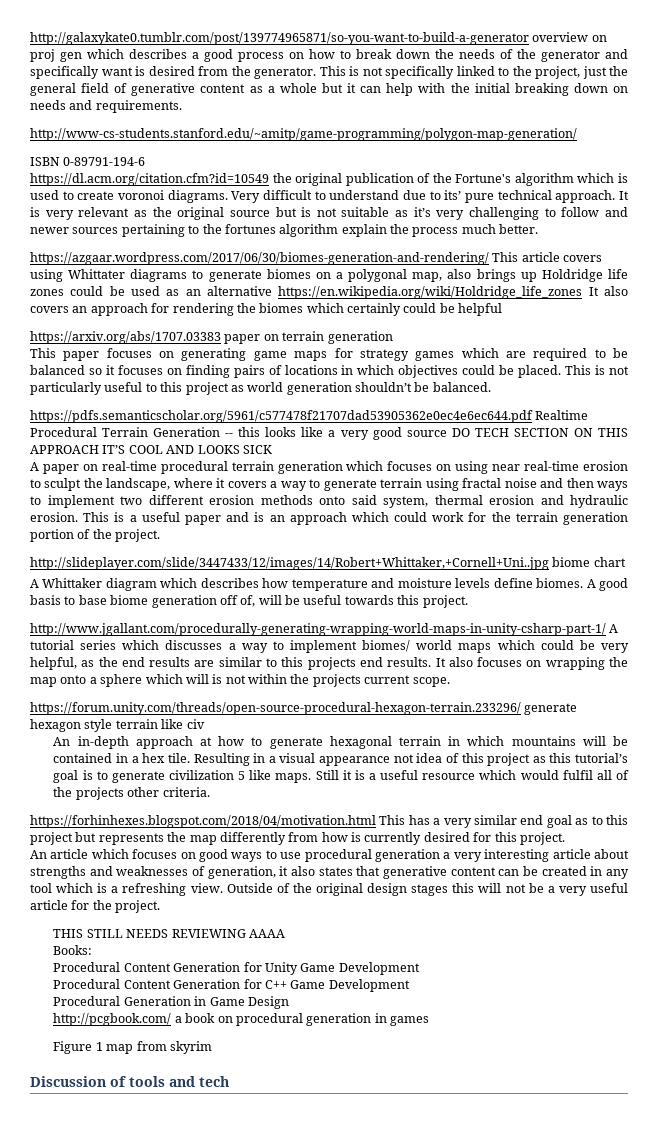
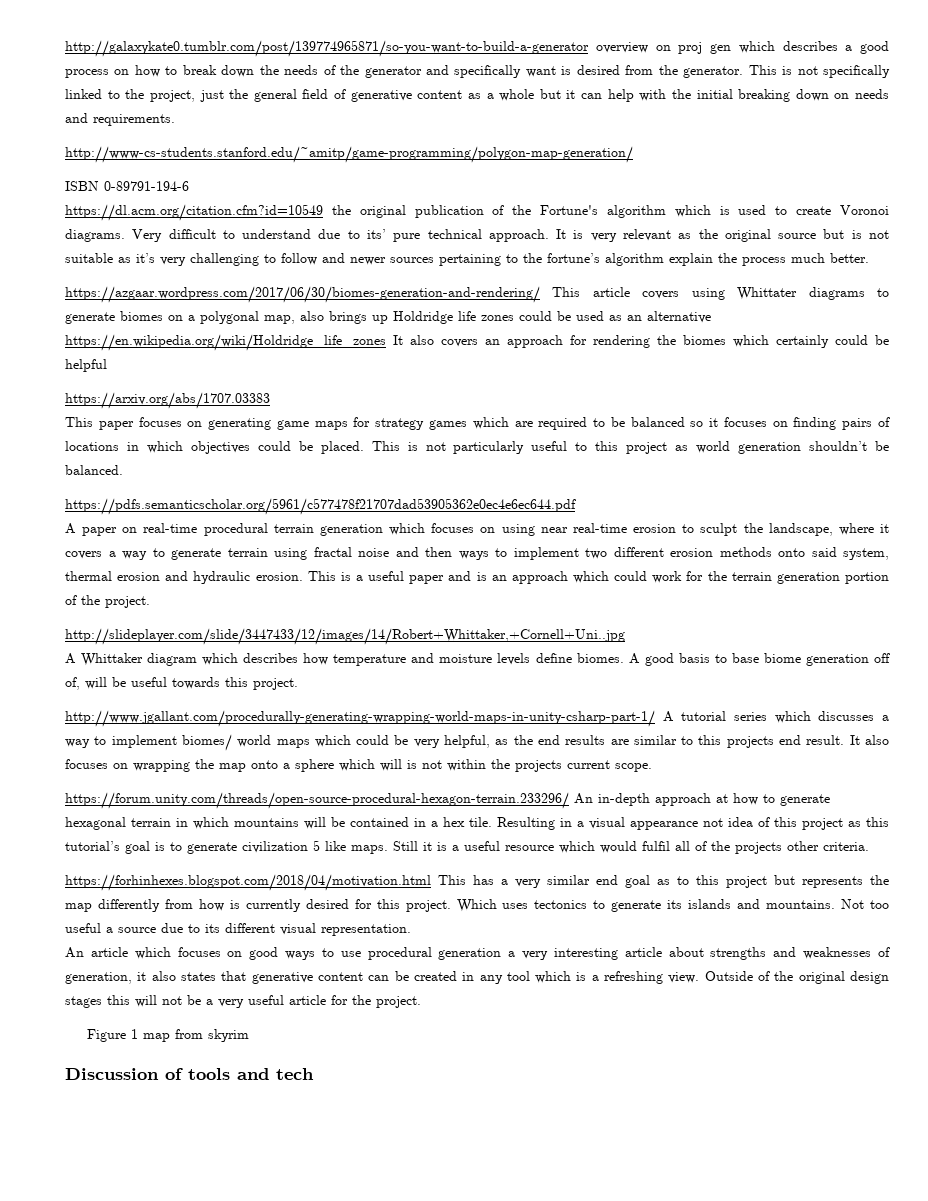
[118,190,164,200] voronoi -> [839,205,889,215] Voronoi
[224,224,276,234] fortunes -> [547,253,600,263] fortune’s
[224,331,393,344] paper on terrain generation -> (270, 400) none
[535,410,589,420] [30,427,628,440] [30,445,272,454] Realtime Procedural Terrain Generation -- this looks like a very good source DO TECH SECTION ON THIS APPROACH IT’S COOL AND LOOKS SICK -> (576, 506) none
[552,557,626,567] biome chart -> (625, 636) none
[387,657,432,667] results. -> [806,735,845,745] result.
[524,703,578,715] [30,719,205,732] generate hexagon style terrain like civ // -> (569, 800) none
(565, 838) none -> [456,899,890,912] [65,923,411,936] Which uses tectonics to generate its islands and mountains. Not too useful a source due to its different visual representation.
[53,929,285,938] [53,945,93,955] [53,962,420,975] [53,979,410,992] [53,996,289,1009] [53,1013,430,1026] // THIS STILL NEEDS REVIEWING AAAA // Books: // Procedural Content Generation for Unity Game Development // Procedural Content Generation for C++ Game Development // Procedural Generation in Game Design // http://pcgbook.com/ a book on procedural generation in games -> (421, 1002) none

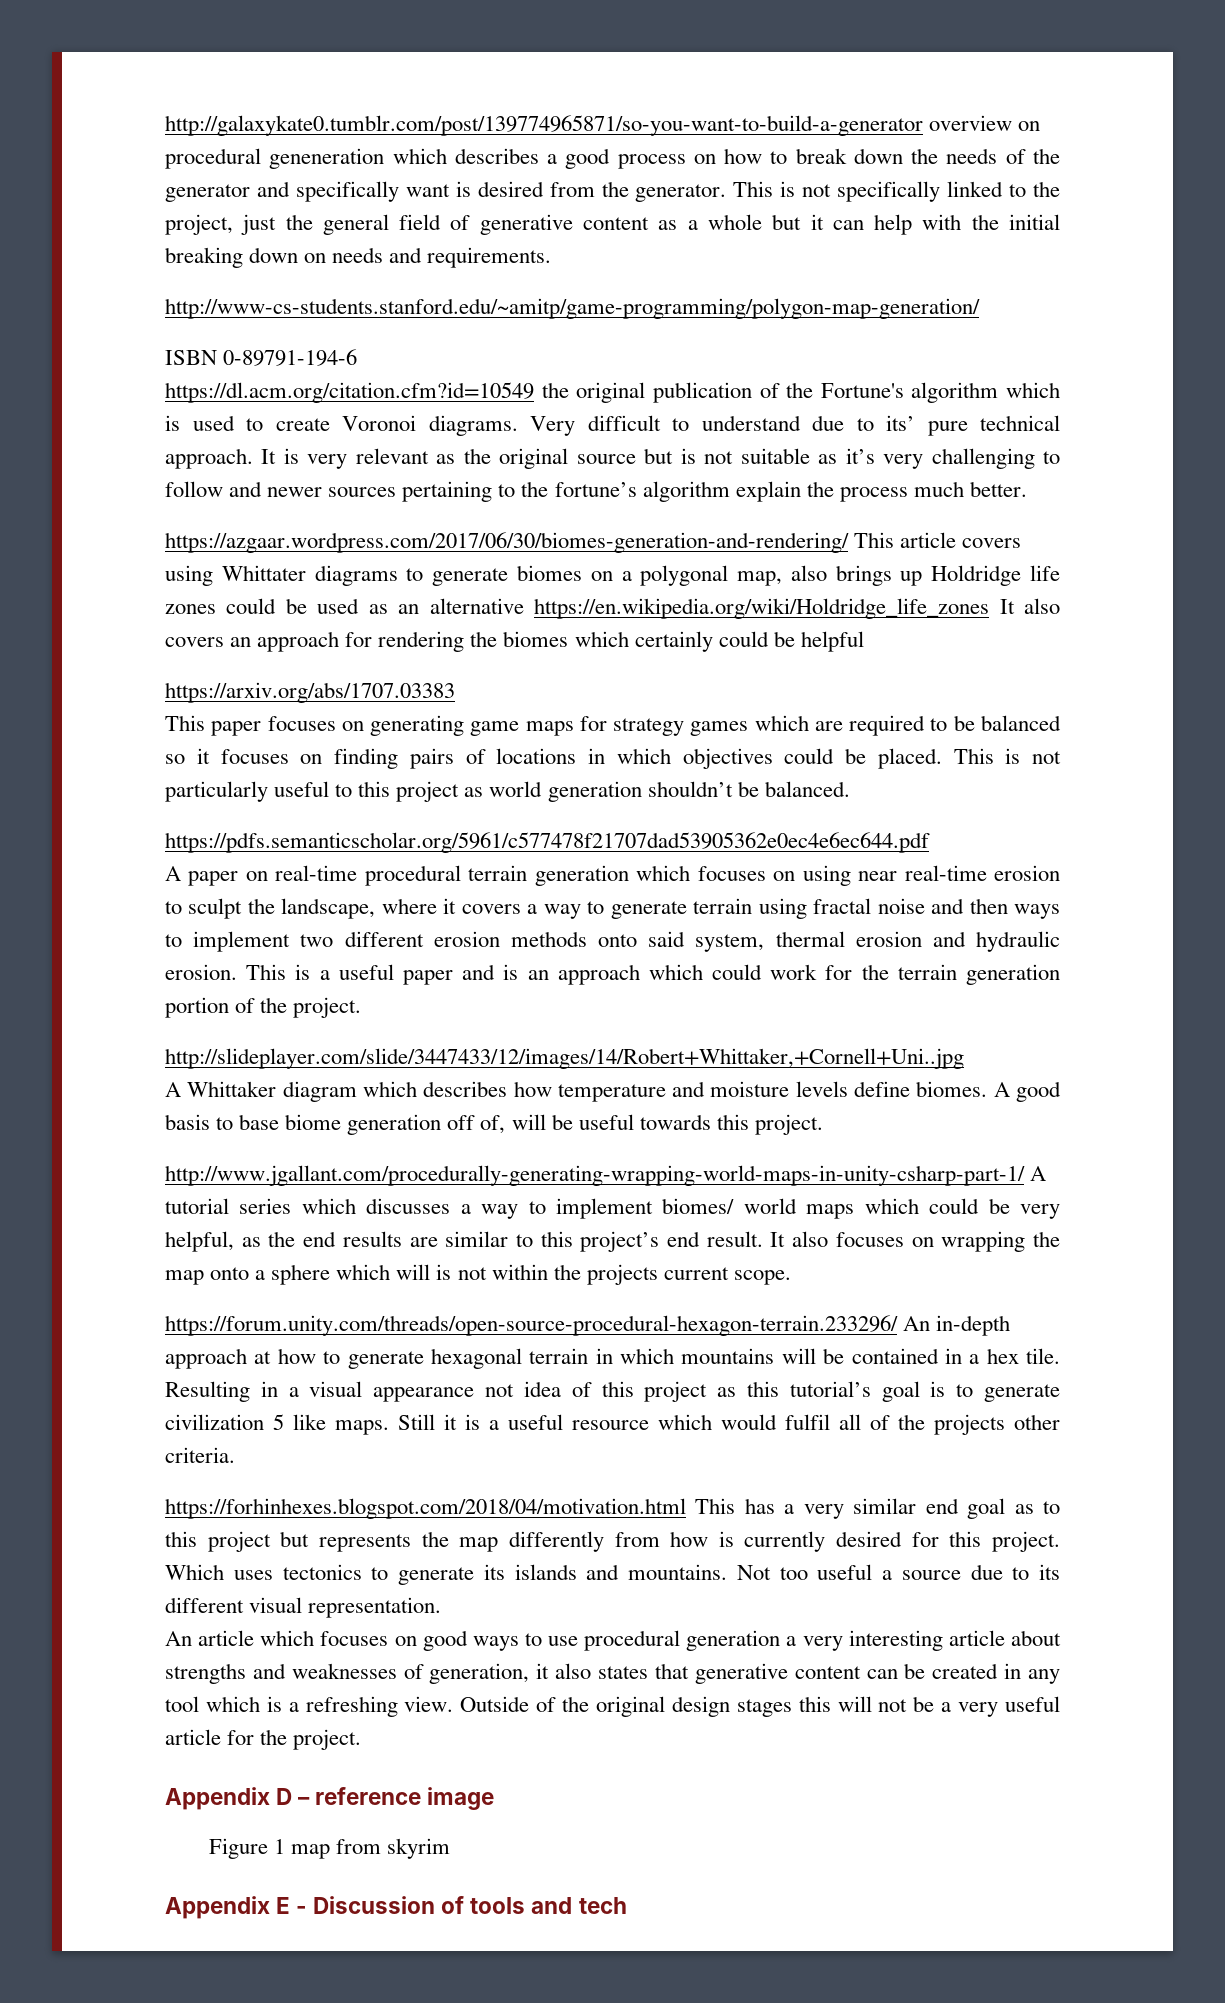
[678,42,731,54] proj gen -> [165,148,385,169] procedural geneneration
[726,736,774,748] projects -> [580,1231,660,1252] project’s
(421, 1002) none -> [165,1787,495,1810] // Appendix D – reference image
(250, 1035) none -> [165,1896,308,1919] Appendix E -

